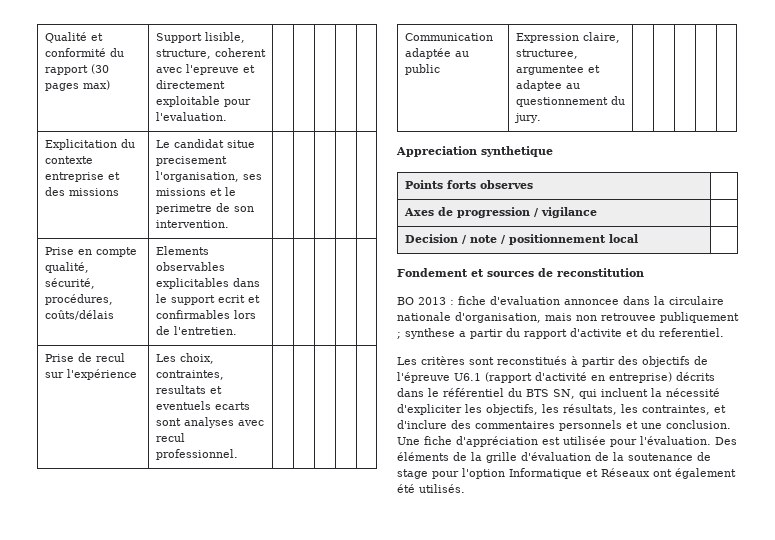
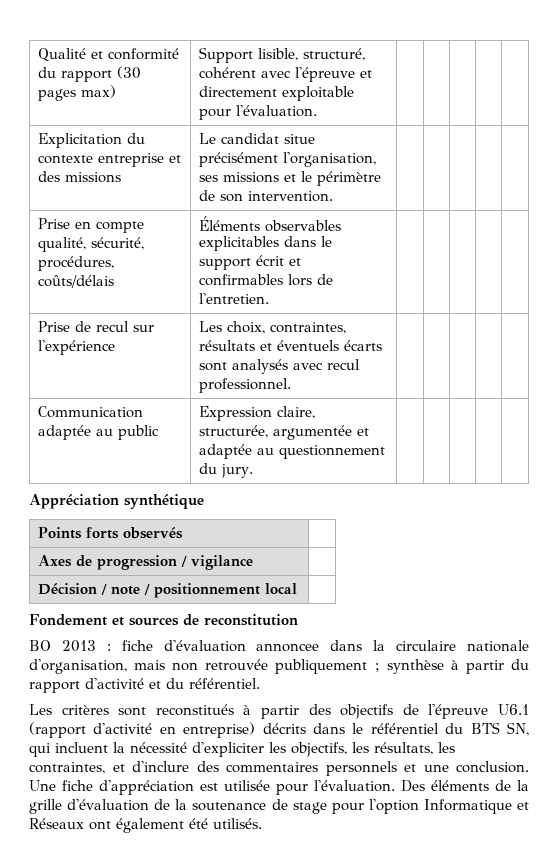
[155,48,266,59] [155,64,239,75] structure, coherent avec l'epreuve -> [303,48,366,61] [199,67,356,82] structuré, cohérent avec l'épreuve
[155,112,227,121] l'evaluation. -> [236,105,318,117] l'évaluation.
[155,156,227,166] precisement -> [199,152,279,167] précisément
[155,204,212,214] perimetre -> [317,171,382,186] périmètre
[155,246,209,255] Elements -> [199,216,261,231] Éléments
[217,295,245,303] ecrit -> [256,255,285,266] écrit
[155,385,222,394] [155,401,250,410] [155,417,234,428] resultats et eventuels ecarts sont analyses -> [199,340,383,351] [199,359,289,374] résultats et éventuels écarts sont analysés
[515,49,578,59] [515,65,600,75] [515,80,562,91] structuree, argumentee et adaptee -> [199,425,370,440] [199,444,253,459] structurée, argumentée et adaptée
[396,146,553,157] Appreciation synthetique -> [29,494,204,509] Appréciation synthétique
[479,180,533,189] observes -> [123,527,184,539] observés
[404,234,458,243] Decision -> [38,583,98,595] Décision
[490,296,560,305] d'evaluation -> [163,640,246,652] d'évaluation
[601,313,656,321] retrouvee -> [205,659,269,671] retrouvée
[405,328,466,339] synthese a -> [386,659,459,674] synthèse à
[570,328,622,337] d'activite -> [85,678,144,689] d'activité
[659,328,724,337] referentiel. -> [189,678,260,689] référentiel.

